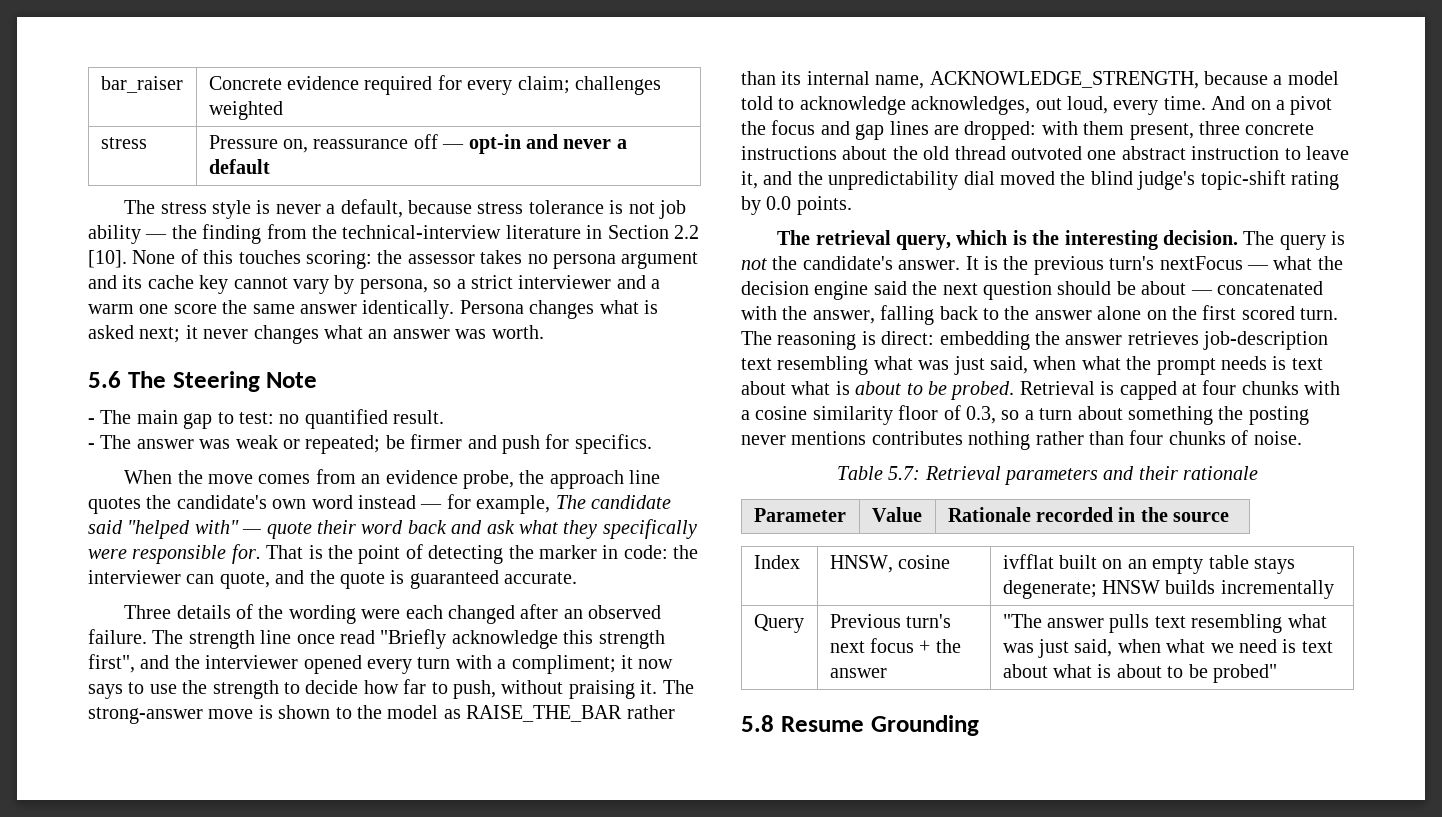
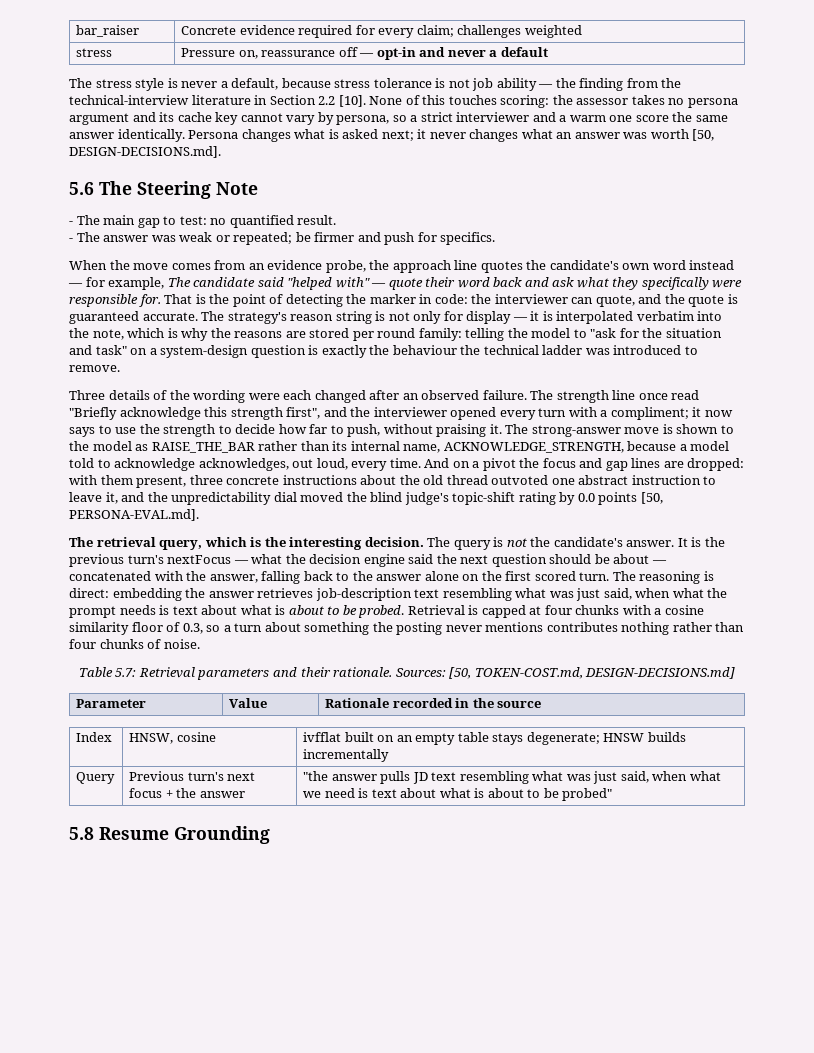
[491,325,544,339] worth. -> [650,129,715,141] [69,146,221,158] worth [50, DESIGN-DECISIONS.md].
(578, 578) none -> [201,311,723,324] [69,328,722,341] [69,345,698,358] [69,365,120,372] The strategy's reason string is not only for display — it is interpolated verbatim into the note, which is why the reasons are stored per round family: telling the model to "ask for the situation and task" on a system-design question is exactly the behaviour the technical ladder was introduced to remove.
[796,196,852,215] points. -> [598,492,663,505] [69,509,199,521] points [50, PERSONA-EVAL.md].
[1183,466,1259,480] rationale -> [333,667,736,679] rationale. Sources: [50, TOKEN-COST.md, DESIGN-DECISIONS.md]
[1002,614,1042,628] "The -> [303,771,329,781] "the
(1150, 623) none -> [412,772,428,784] JD

